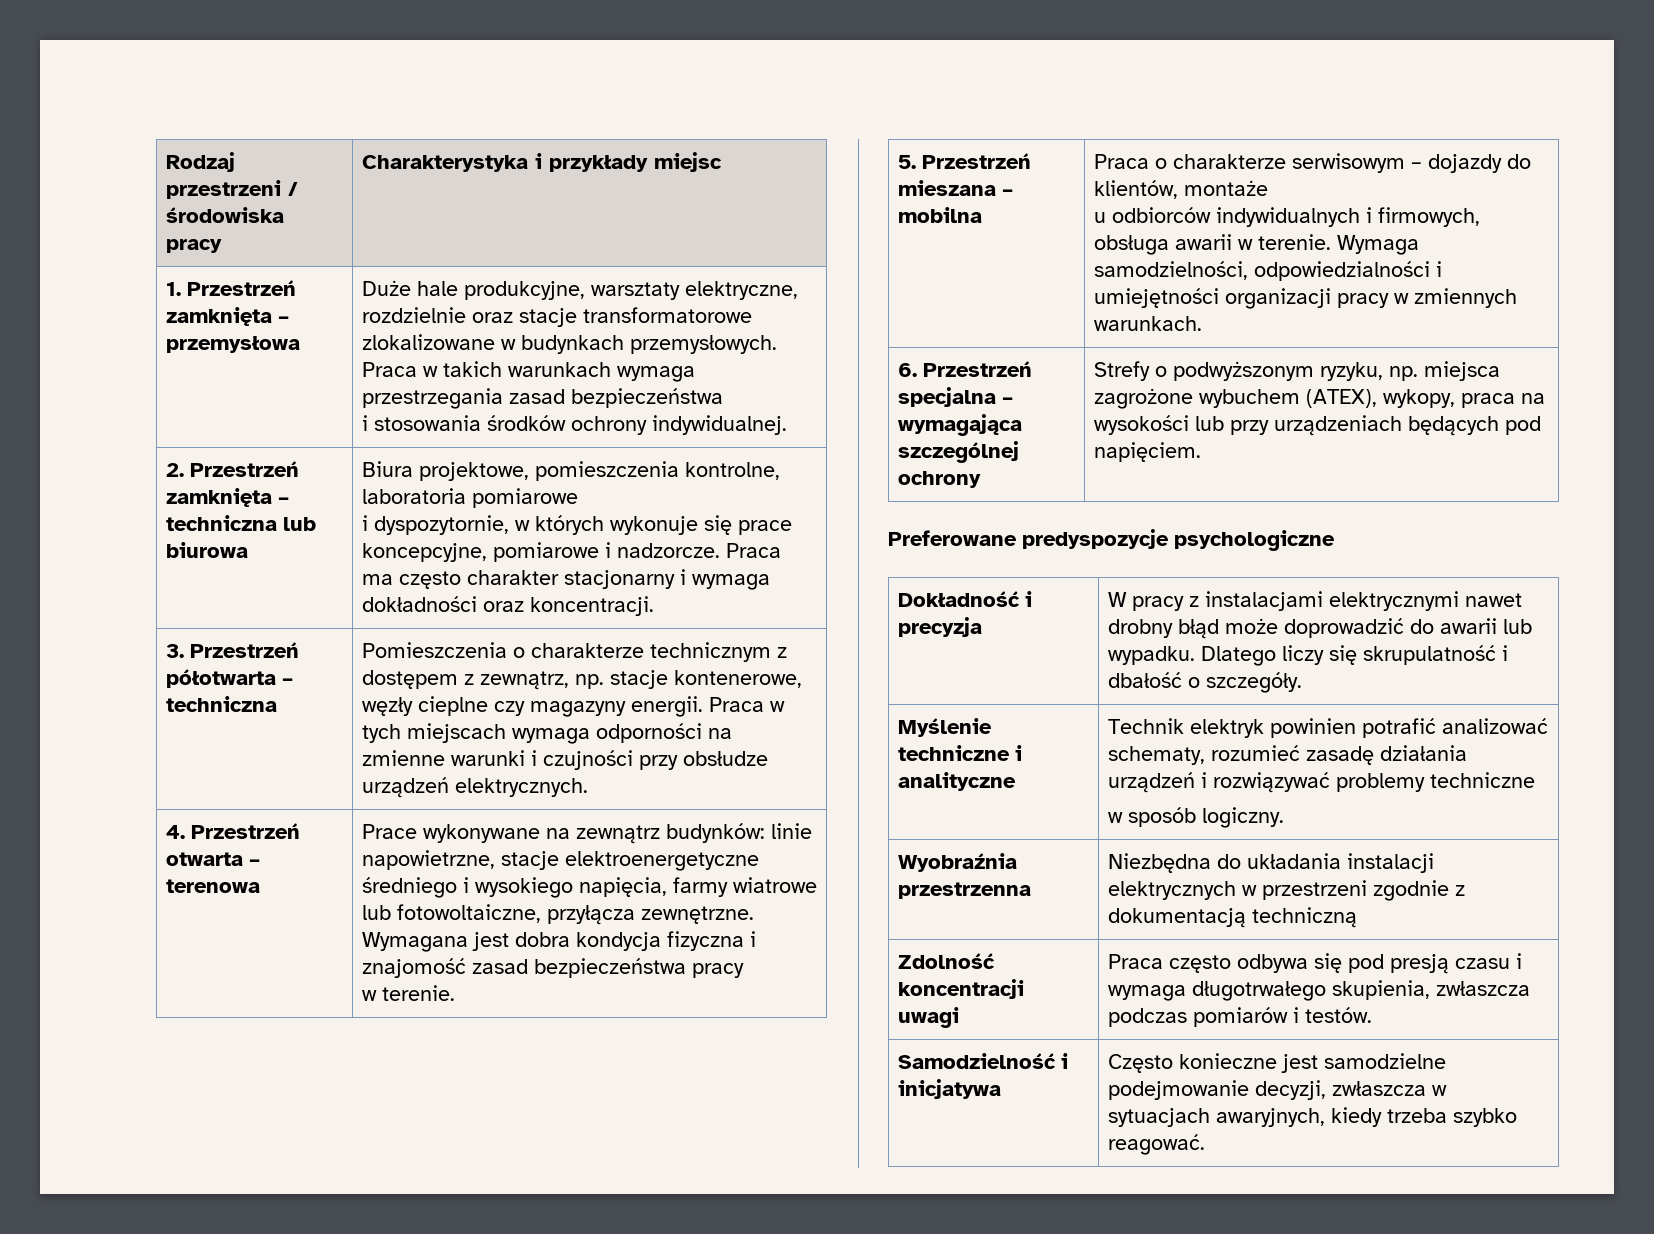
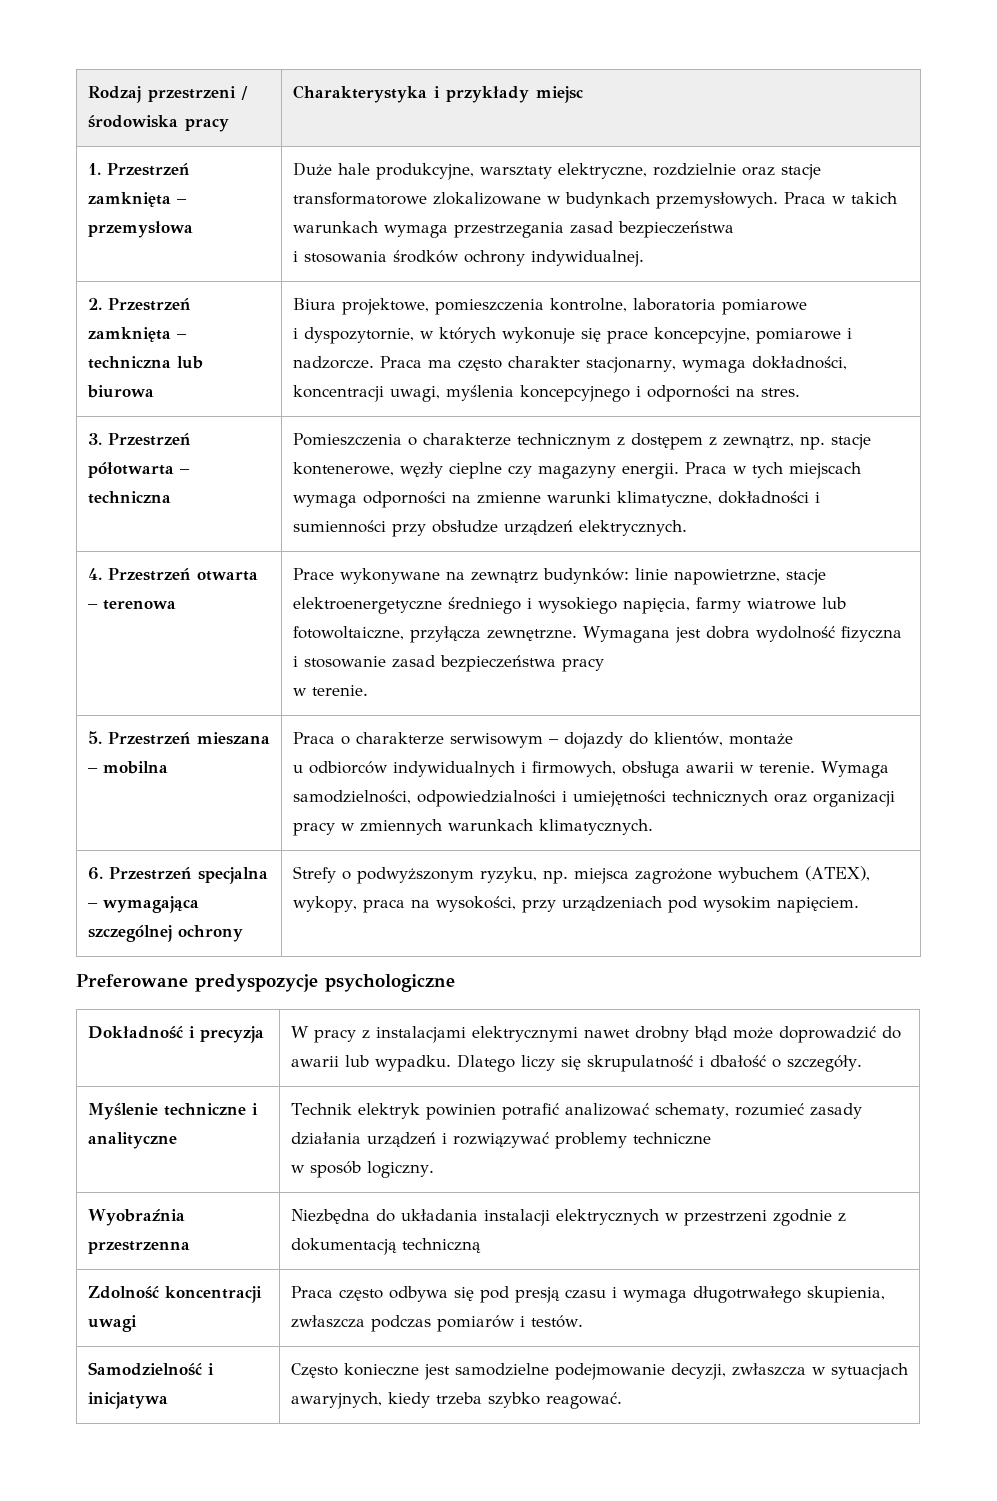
[563,569,770,590] [361,596,654,616] stacjonarny i wymaga dokładności oraz koncentracji. -> [585,356,847,373] [292,385,800,402] stacjonarny, wymaga dokładności, koncentracji uwagi, myślenia koncepcyjnego i odporności na stres.
[530,750,633,770] i czujności -> [616,491,820,507] [292,520,386,533] klimatyczne, dokładności i sumienności
[575,932,661,951] kondycja -> [755,626,835,642] wydolność
[361,958,466,978] znajomość -> [303,656,386,668] stosowanie
(1219, 298) none -> [671,790,807,806] technicznych oraz
[1093,316,1202,331] warunkach. -> [447,819,653,835] warunkach klimatycznych.
[1093,415,1541,436] wysokości lub przy urządzeniach będących pod -> [435,896,771,913] wysokości, przy urządzeniach pod wysokim
[1305,746,1374,765] zasadę -> [809,1103,862,1119] zasady

